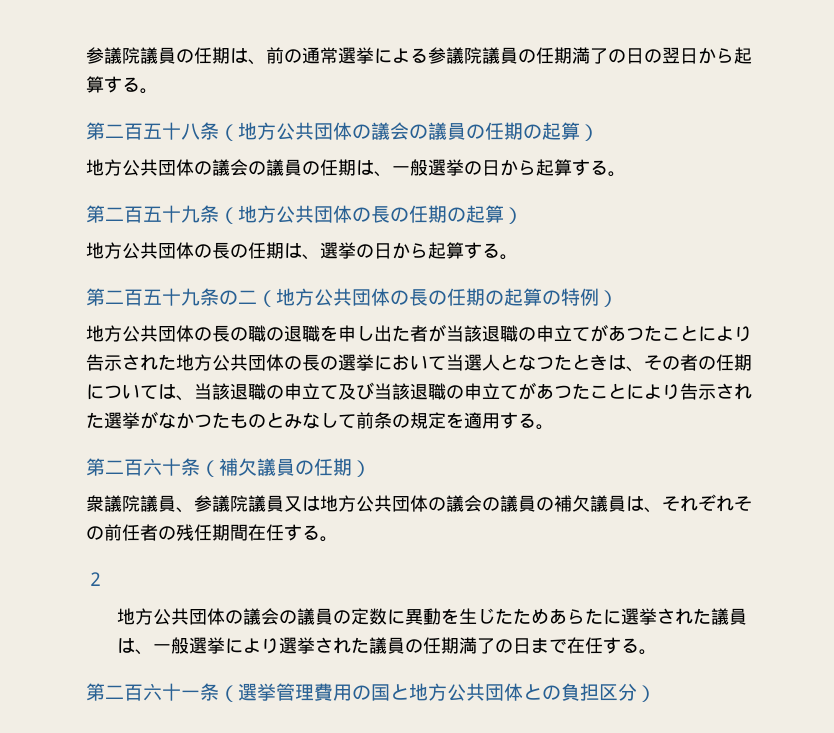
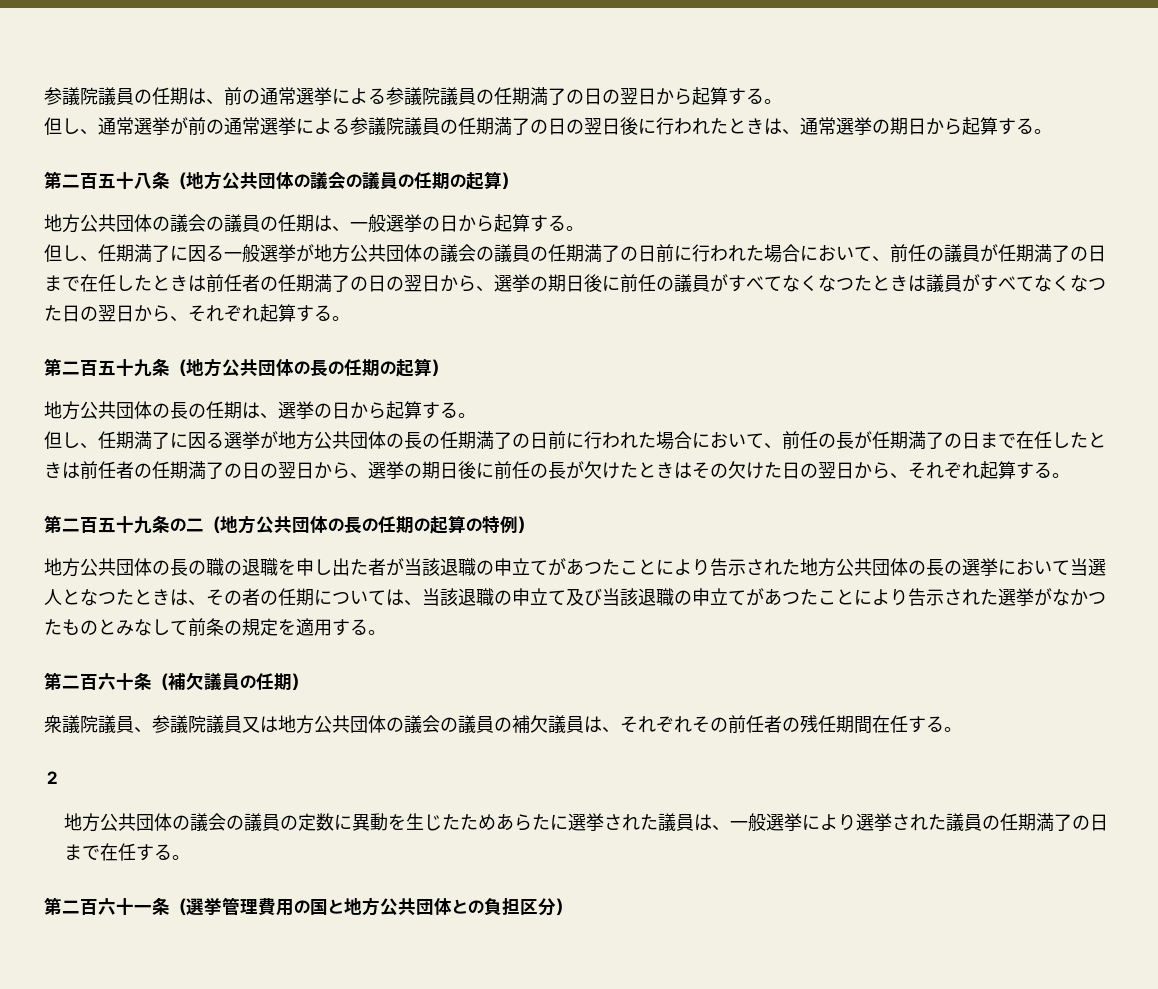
(158, 91) none -> [44,117,1052,136] // 但し、通常選挙が前の通常選挙による参議院議員の任期満了の日の翌日後に行われたときは、通常選挙の期日から起算する。
(626, 174) none -> [44,244,1106,263] [44,274,1106,293] [44,304,350,322] // 但し、任期満了に因る一般選挙が地方公共団体の議会の議員の任期満了の日前に行われた場合において、前任の議員が任期満了の日まで在任したときは前任者の任期満了の日の翌日から、選挙の期日後に前任の議員がすべてなくなつたときは議員がすべてなくなつた日の翌日から、それぞれ起算する。
(518, 257) none -> [44,431,1106,450] [44,461,1070,480] // 但し、任期満了に因る選挙が地方公共団体の長の任期満了の日前に行われた場合において、前任の長が任期満了の日まで在任したときは前任者の任期満了の日の翌日から、選挙の期日後に前任の長が欠けたときはその欠けた日の翌日から、それぞれ起算する。

